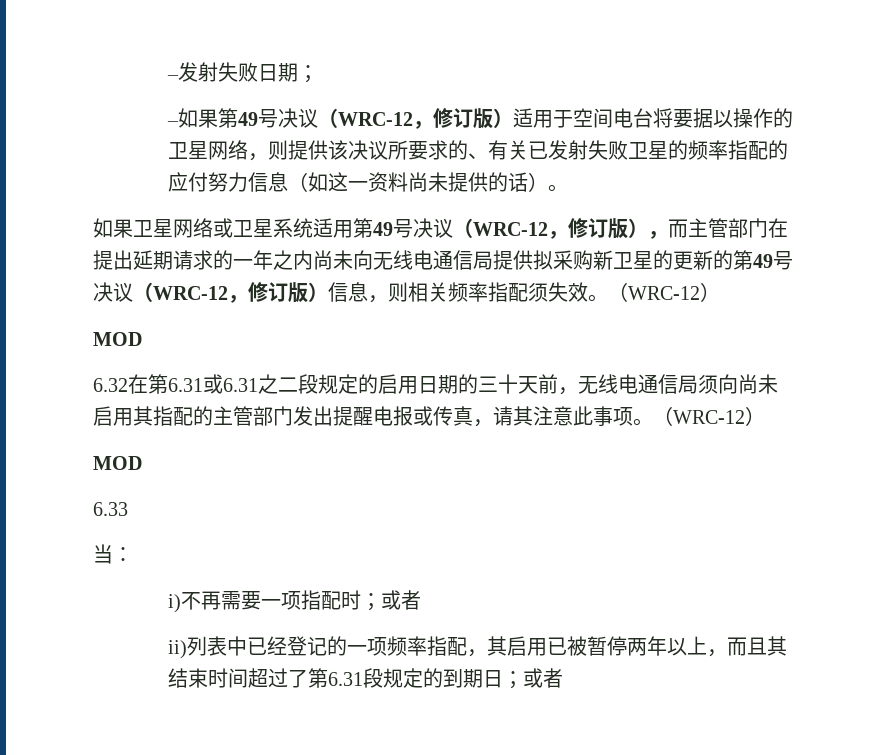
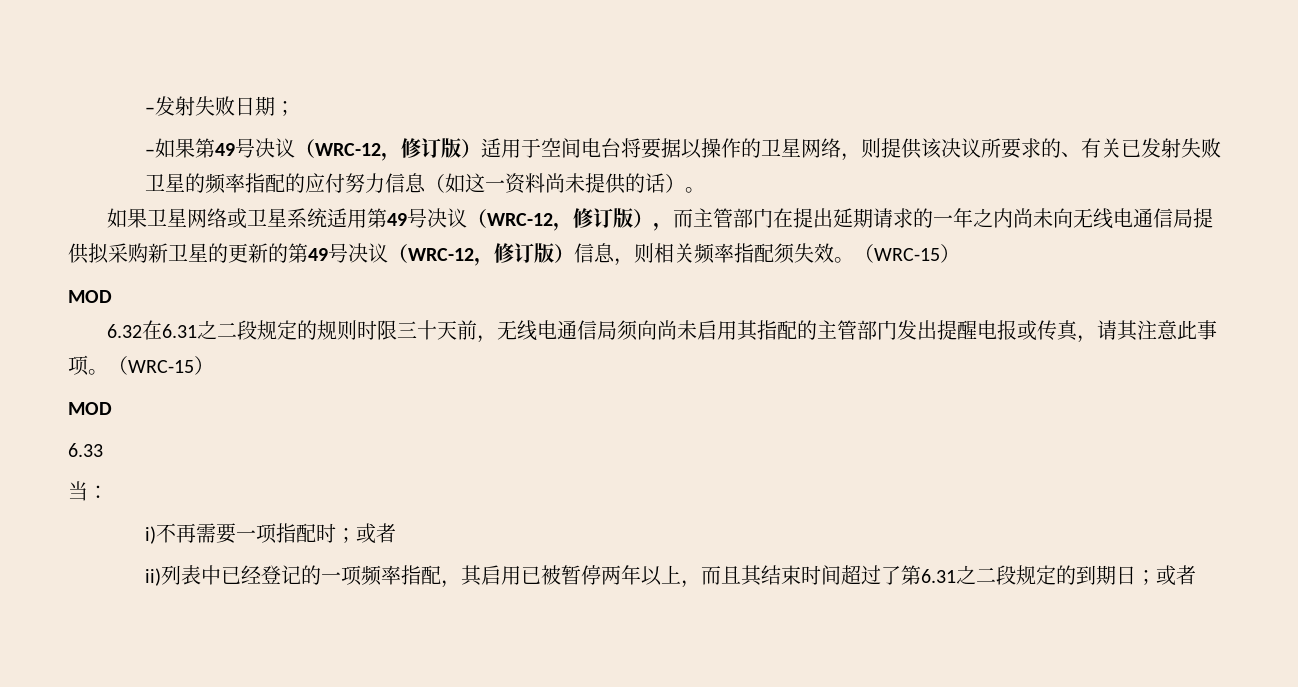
[628,286,700,300] WRC-12 -> [874,248,940,261] WRC-15
[148,374,478,394] 第6.31或6.31之二段规定的启用日期的 -> [161,320,397,340] 6.31之二段规定的规则时限
[673,410,745,424] WRC-12 -> [128,360,194,373] WRC-15
(363, 679) none -> [956,565,997,584] 之二

